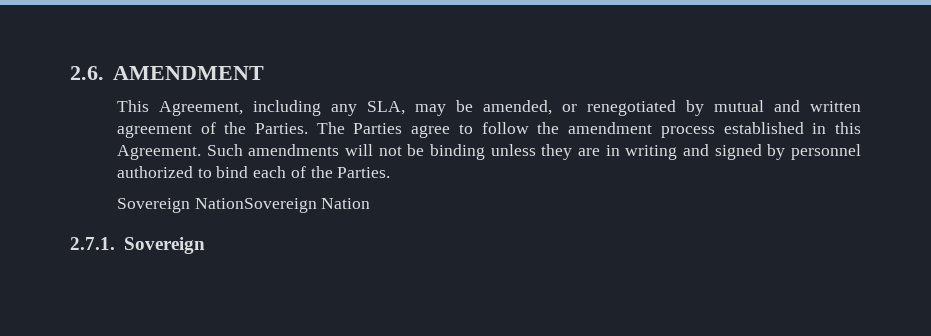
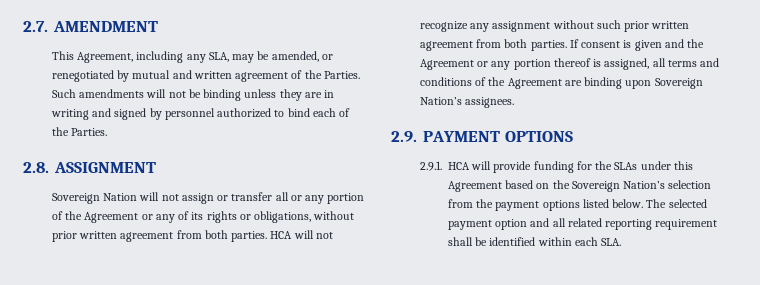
[70,66,104,80] 2.6. -> [23,21,48,32] 2.7.
[316,122,862,138] [116,145,201,160] The Parties agree to follow the amendment process established in this Agreement. -> (360, 75) none
[116,198,317,213] // Sovereign NationSovereign -> [23,162,156,173] [52,193,101,204] // 2.8. ASSIGNMENT // Sovereign
[70,237,205,254] // 2.7.1. Sovereign -> [139,192,365,204] [52,211,355,223] [52,230,333,242] [420,20,690,32] [420,39,705,51] [420,58,720,70] [420,77,703,89] [420,97,515,108] [391,131,573,142] [420,161,693,173] [448,180,712,192] [448,199,707,211] [448,218,718,230] [448,237,622,246] will not assign or transfer all or any portion of the Agreement or any of its rights or obligations, without prior written agreement from both parties. HCA will not recognize any assignment without such prior written agreement from both parties. If consent is given and the Agreement or any portion thereof is assigned, all terms and conditions of the Agreement are binding upon Sovereign Nation’s assignees. // 2.9. PAYMENT OPTIONS // 2.9.1. HCA will provide funding for the SLAs under this Agreement based on the Sovereign Nation’s selection from the payment options listed below. The selected payment option and all related reporting requirement shall be identified within each SLA.

